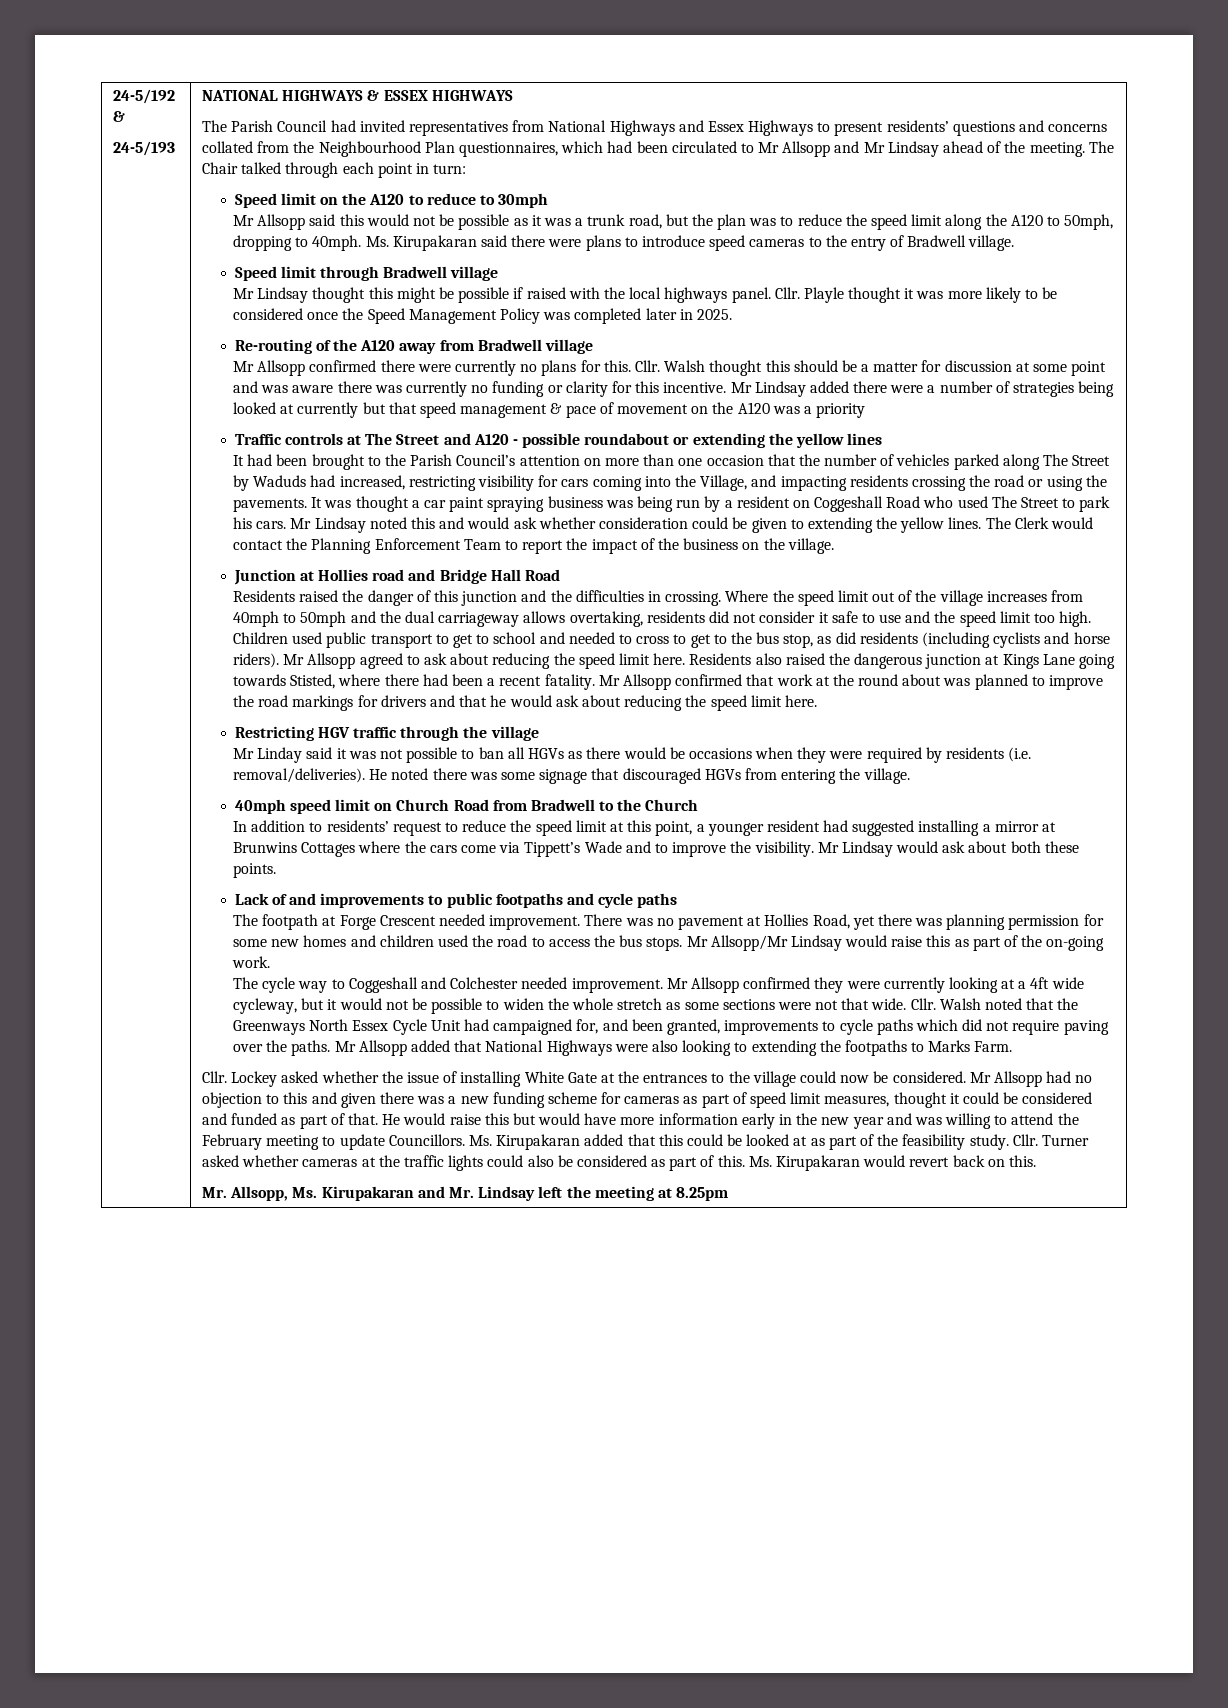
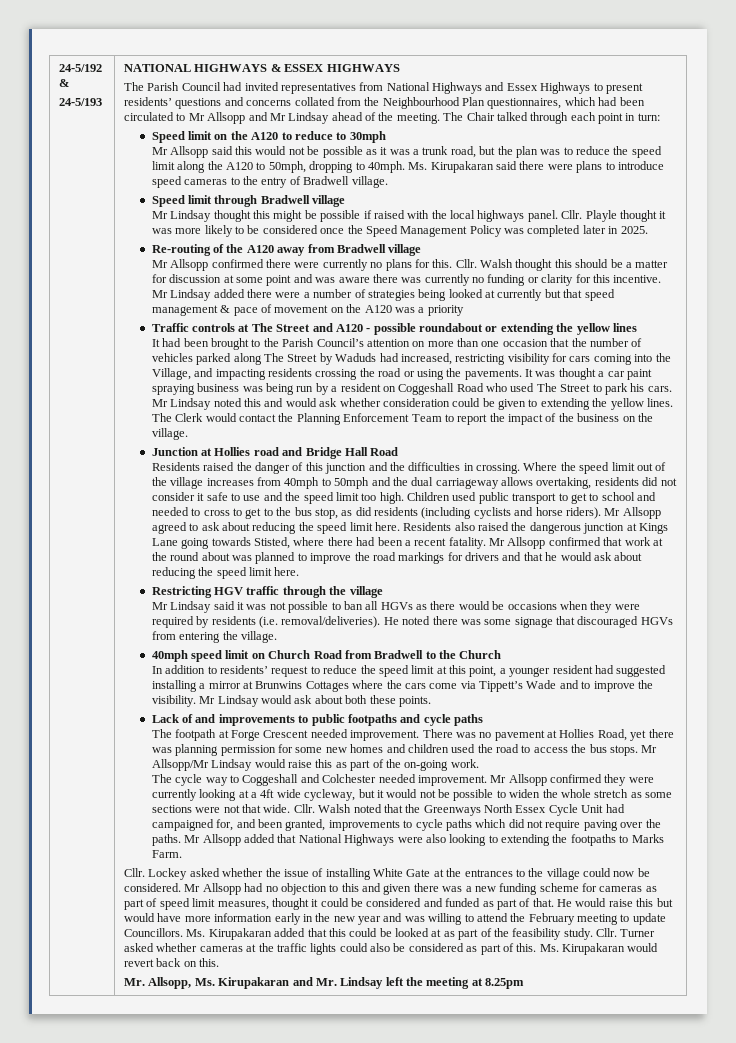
[257,747,303,763] Linday -> [170,601,212,613] Lindsay

